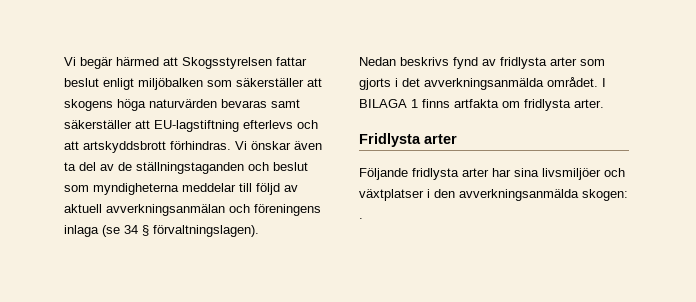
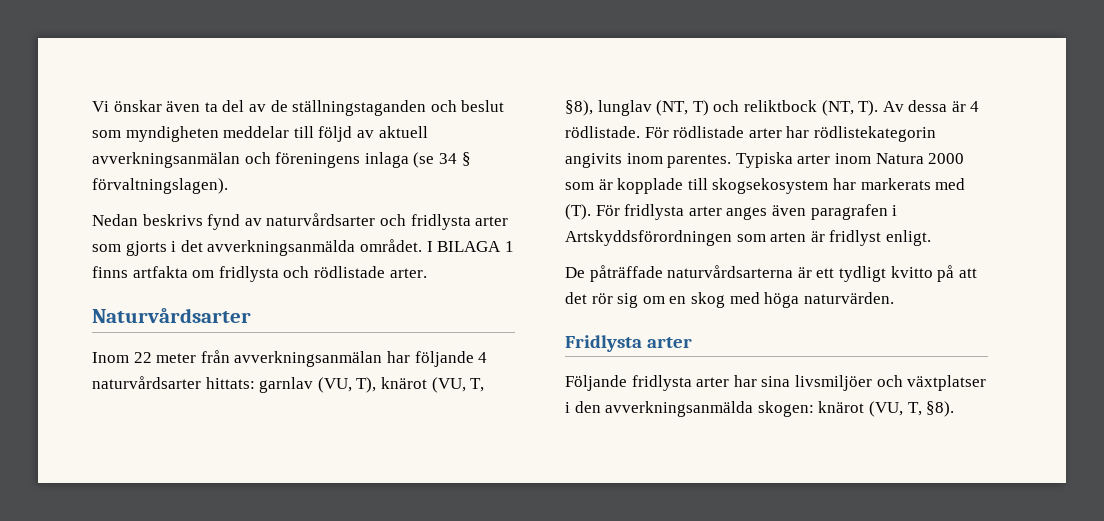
[64,57,307,69] [64,78,322,90] [64,99,300,111] [64,120,318,132] [64,141,247,153] Vi begär härmed att Skogsstyrelsen fattar beslut enligt miljöbalken som säkerställer att skogens höga naturvärden bevaras samt säkerställer att EU-lagstiftning efterlevs och att artskyddsbrott förhindras. Vi -> [92,101,109,112] Vi
[93,183,179,195] myndigheterna -> [125,126,219,142] myndigheten
(496, 62) none -> [266,213,406,226] naturvårdsarter och
(571, 105) none -> [283,266,385,278] och rödlistade
(604, 103) none -> [92,308,251,323] [92,350,488,367] [92,376,485,393] [565,100,980,116] [565,126,936,142] [565,152,965,168] [565,178,966,194] [565,204,898,220] [565,230,931,246] [565,265,977,282] [565,292,894,308] // Naturvårdsarter // Inom 22 meter från avverkningsanmälan har följande 4 naturvårdsarter hittats: garnlav (VU, T), knärot (VU, T, §8), lunglav (NT, T) och reliktbock (NT, T). Av dessa är 4 rödlistade. För rödlistade arter har rödlistekategorin angivits inom parentes. Typiska arter inom Natura 2000 som är kopplade till skogsekosystem har markerats med (T). För fridlysta arter anges även paragrafen i Artskyddsförordningen som arten är fridlyst enligt. // De påträffade naturvårdsarterna är ett tydligt kvitto på att det rör sig om en skog med höga naturvärden.
[359,218,363,219] . -> [818,401,955,417] knärot (VU, T, §8).

